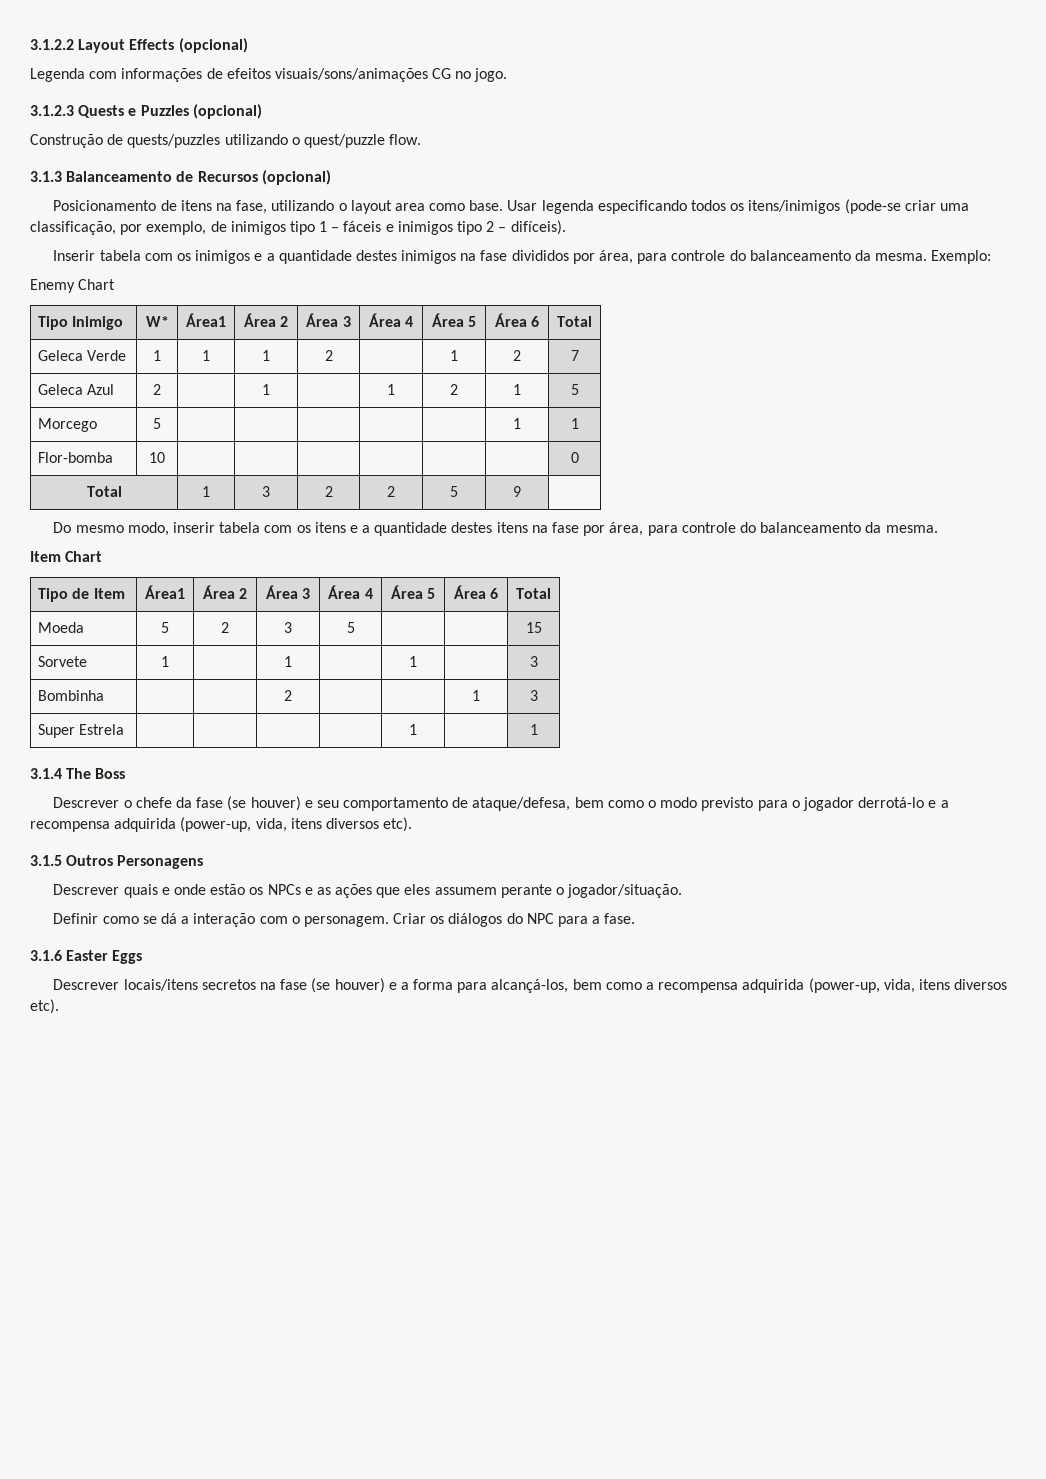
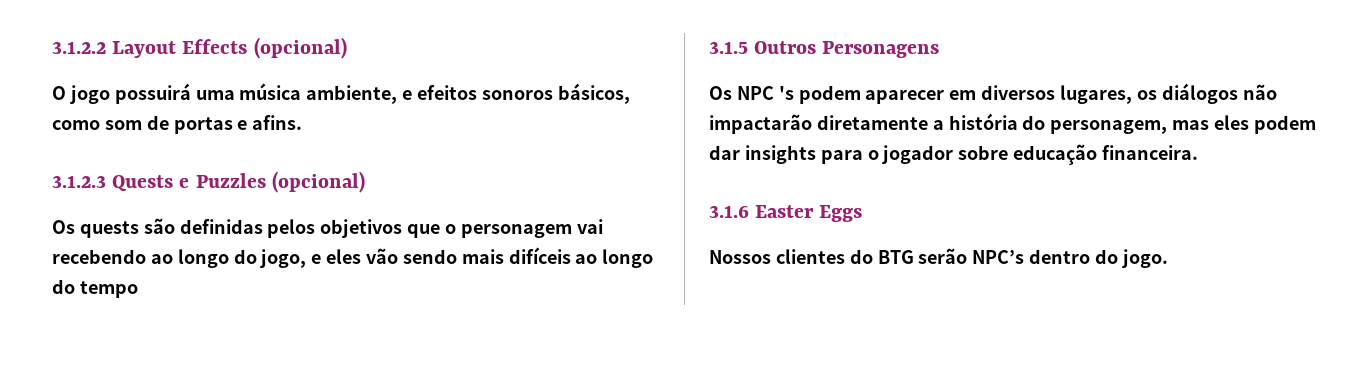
[30,68,508,82] Legenda com informações de efeitos visuais/sons/animações CG no jogo. -> [52,83,630,104] [52,115,303,134] O jogo possuirá uma música ambiente, e efeitos sonoros básicos, como som de portas e afins.
[30,134,422,148] [30,170,331,185] [53,199,969,214] [30,220,566,235] [53,250,992,264] [30,279,116,293] [38,316,124,330] [145,316,169,327] [186,313,227,327] [243,313,289,327] [306,313,351,327] [368,313,414,327] [431,313,477,327] [494,313,540,327] [557,316,592,327] [38,350,127,361] [153,350,161,361] [202,350,211,361] [262,350,270,361] [324,350,333,361] [450,350,458,361] [513,350,521,361] [570,350,579,361] [38,384,115,395] [153,384,161,395] [262,384,270,395] [387,384,395,395] [450,384,458,395] [513,384,521,395] [570,384,579,395] [38,418,98,432] [153,418,161,429] [513,418,521,429] [570,418,579,429] [38,452,114,463] [149,452,165,463] [570,452,579,463] [86,486,122,497] [202,486,211,497] [262,486,270,497] [324,486,333,497] [387,486,395,497] [450,486,458,497] [513,486,521,497] [53,522,938,536] [30,551,103,562] [38,588,125,602] [145,585,185,599] [202,585,248,599] [265,585,311,599] [328,585,373,599] [390,585,436,599] [453,585,499,599] [516,588,551,599] [38,622,85,633] [161,622,169,633] [221,622,230,633] [284,622,292,633] [346,622,355,633] [525,622,542,633] [38,656,88,667] [161,656,169,667] [284,656,292,667] [409,656,417,667] [529,656,538,667] [38,690,105,701] [284,690,292,701] [472,690,480,701] [529,690,538,701] [38,724,125,738] [409,724,417,735] [529,724,538,735] [30,768,126,779] [53,796,949,811] [30,817,413,832] [30,855,204,869] [53,884,683,898] [53,913,636,927] [30,950,143,964] [53,978,1008,993] [30,999,59,1014] Construção de quests/puzzles utilizando o quest/puzzle flow. // 3.1.3 Balanceamento de Recursos (opcional) // Posicionamento de itens na fase, utilizando o layout area como base. Usar legenda especificando todos os itens/inimigos (pode-se criar uma classificação, por exemplo, de inimigos tipo 1 – fáceis e inimigos tipo 2 – difíceis). // Inserir tabela com os inimigos e a quantidade destes inimigos na fase divididos por área, para controle do balanceamento da mesma. Exemplo: // Enemy Chart // Tipo Inimigo | W* | Área1 | Área 2 | Área 3 | Área 4 | Área 5 | Área 6 | Total // Geleca Verde | 1 | 1 | 1 | 2 | | 1 | 2 | 7 // Geleca Azul | 2 | | 1 | | 1 | 2 | 1 | 5 // Morcego | 5 | | | | | | 1 | 1 // Flor-bomba | 10 | | | | | | | 0 // Total | 1 | 3 | 2 | 2 | 5 | 9 | // Do mesmo modo, inserir tabela com os itens e a quantidade destes itens na fase por área, para controle do balanceamento da mesma. // Item Chart // Tipo de Item | Área1 | Área 2 | Área 3 | Área 4 | Área 5 | Área 6 | Total // Moeda | 5 | 2 | 3 | 5 | | | 15 // Sorvete | 1 | | 1 | | 1 | | 3 // Bombinha | | | 2 | | | 1 | 3 // Super Estrela | | | | | 1 | | 1 // 3.1.4 The Boss // Descrever o chefe da fase (se houver) e seu comportamento de ataque/defesa, bem como o modo previsto para o jogador derrotá-lo e a recompensa adquirida (power-up, vida, itens diversos etc). // 3.1.5 Outros Personagens // Descrever quais e onde estão os NPCs e as ações que eles assumem perante o jogador/situação. // Definir como se dá a interação com o personagem. Criar os diálogos do NPC para a fase. // 3.1.6 Easter Eggs // Descrever locais/itens secretos na fase (se houver) e a forma para alcançá-los, bem como a recompensa adquirida (power-up, vida, itens diversos etc). -> [52,218,603,238] [52,247,654,268] [52,279,138,298] [709,41,940,58] [709,83,1277,104] [709,113,1316,134] [709,144,1199,165] [709,205,863,222] [709,248,1168,268] Os quests são definidas pelos objetivos que o personagem vai recebendo ao longo do jogo, e eles vão sendo mais difíceis ao longo do tempo // 3.1.5 Outros Personagens // Os NPC 's podem aparecer em diversos lugares, os diálogos não impactarão diretamente a história do personagem, mas eles podem dar insights para o jogador sobre educação financeira. // 3.1.6 Easter Eggs // Nossos clientes do BTG serão NPC’s dentro do jogo.

